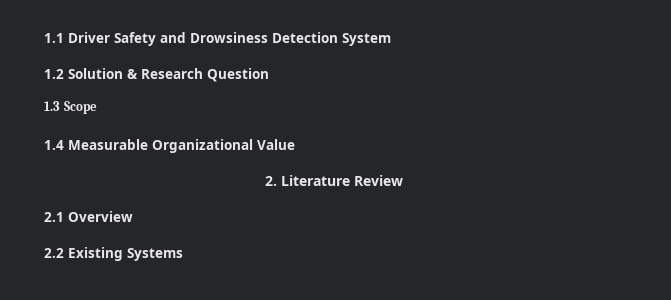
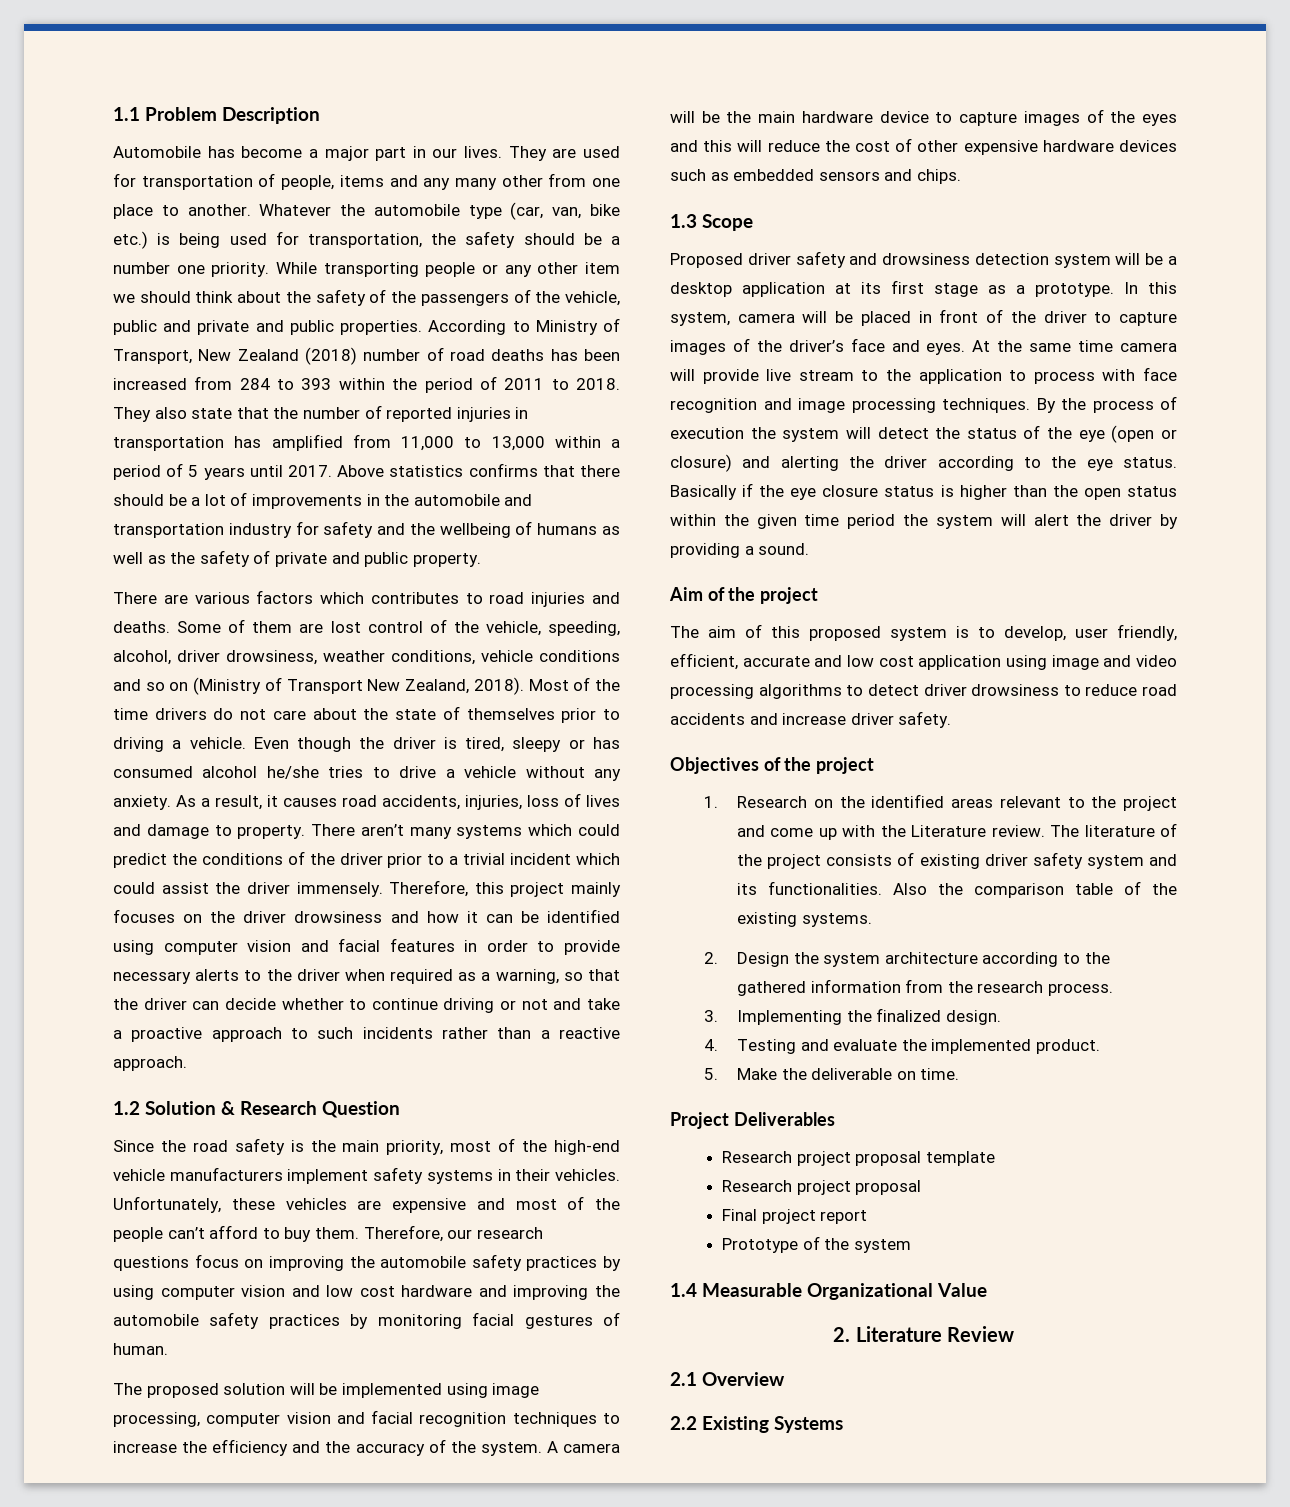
[68,32,391,46] Driver Safety and Drowsiness Detection System -> [145,107,320,124] [113,146,620,161] [113,173,620,190] [113,202,620,220] [113,231,620,249] [113,262,620,277] [113,289,620,306] [113,318,620,335] [113,347,620,365] [113,376,621,393] [113,405,529,422] [113,434,620,451] [113,463,620,480] [113,492,533,509] [113,521,620,538] [113,550,481,567] [113,590,620,607] [113,619,620,636] [113,650,620,665] [113,677,621,695] [113,706,620,723] [113,737,620,752] [113,766,622,781] [113,793,620,810] [113,824,620,839] [113,851,621,868] [113,880,621,897] [113,909,621,923] [113,938,620,955] [113,969,620,984] [113,998,620,1013] [113,1027,620,1042] [113,1056,187,1071] Problem Description // Automobile has become a major part in our lives. They are used for transportation of people, items and any many other from one place to another. Whatever the automobile type (car, van, bike etc.) is being used for transportation, the safety should be a number one priority. While transporting people or any other item we should think about the safety of the passengers of the vehicle, public and private and public properties. According to Ministry of Transport, New Zealand (2018) number of road deaths has been increased from 284 to 393 within the period of 2011 to 2018. They also state that the number of reported injuries in transportation has amplified from 11,000 to 13,000 within a period of 5 years until 2017. Above statistics confirms that there should be a lot of improvements in the automobile and transportation industry for safety and the wellbeing of humans as well as the safety of private and public property. // There are various factors which contributes to road injuries and deaths. Some of them are lost control of the vehicle, speeding, alcohol, driver drowsiness, weather conditions, vehicle conditions and so on (Ministry of Transport New Zealand, 2018). Most of the time drivers do not care about the state of themselves prior to driving a vehicle. Even though the driver is tired, sleepy or has consumed alcohol he/she tries to drive a vehicle without any anxiety. As a result, it causes road accidents, injuries, loss of lives and damage to property. There aren’t many systems which could predict the conditions of the driver prior to a trivial incident which could assist the driver immensely. Therefore, this project mainly focuses on the driver drowsiness and how it can be identified using computer vision and facial features in order to provide necessary alerts to the driver when required as a warning, so that the driver can decide whether to continue driving or not and take a proactive approach to such incidents rather than a reactive approach.
[44,101,97,114] 1.3 Scope -> [113,1138,621,1155] [113,1167,620,1184] [113,1196,620,1213] [113,1225,543,1242] [113,1254,621,1271] [113,1285,620,1300] [113,1312,620,1329] [113,1343,168,1355] [113,1383,540,1398] [113,1410,620,1427] [113,1439,621,1456] [670,109,1177,126] [670,138,1177,155] [670,169,961,184] [670,214,753,231] [670,251,1177,268] [670,280,1177,297] [670,309,1177,326] [670,338,1177,355] [670,367,1177,384] [670,396,1177,413] [670,425,1177,443] [670,454,1177,472] [670,483,1177,500] [670,514,1178,529] [670,543,810,558] [669,587,819,604] [670,624,1177,641] [670,653,1177,670] [670,684,1177,699] [670,711,952,728] [670,757,875,774] [703,794,1177,811] [737,823,1177,840] [737,852,1177,869] [737,881,1177,898] [737,912,872,927] [703,952,1110,967] [737,979,1113,996] [703,1008,1001,1025] [703,1039,1100,1054] [703,1068,960,1080] [670,1112,835,1129] [722,1151,995,1166] [722,1180,922,1195] [722,1209,868,1224] [722,1236,911,1253] Since the road safety is the main priority, most of the high-end vehicle manufacturers implement safety systems in their vehicles. Unfortunately, these vehicles are expensive and most of the people can’t afford to buy them. Therefore, our research questions focus on improving the automobile safety practices by using computer vision and low cost hardware and improving the automobile safety practices by monitoring facial gestures of human. // The proposed solution will be implemented using image processing, computer vision and facial recognition techniques to increase the efficiency and the accuracy of the system. A camera will be the main hardware device to capture images of the eyes and this will reduce the cost of other expensive hardware devices such as embedded sensors and chips. // 1.3 Scope // Proposed driver safety and drowsiness detection system will be a desktop application at its first stage as a prototype. In this system, camera will be placed in front of the driver to capture images of the driver’s face and eyes. At the same time camera will provide live stream to the application to process with face recognition and image processing techniques. By the process of execution the system will detect the status of the eye (open or closure) and alerting the driver according to the eye status. Basically if the eye closure status is higher than the open status within the given time period the system will alert the driver by providing a sound. // Aim of the project // The aim of this proposed system is to develop, user friendly, efficient, accurate and low cost application using image and video processing algorithms to detect driver drowsiness to reduce road accidents and increase driver safety. // Objectives of the project // 1. Research on the identified areas relevant to the project and come up with the Literature review. The literature of the project consists of existing driver safety system and its functionalities. Also the comparison table of the existing systems. // 2. Design the system architecture according to the gathered information from the research process. // 3. Implementing the finalized design. // 4. Testing and evaluate the implemented product. // 5. Make the deliverable on time. // Project Deliverables // Research project proposal template // Research project proposal // Final project report // Prototype of the system

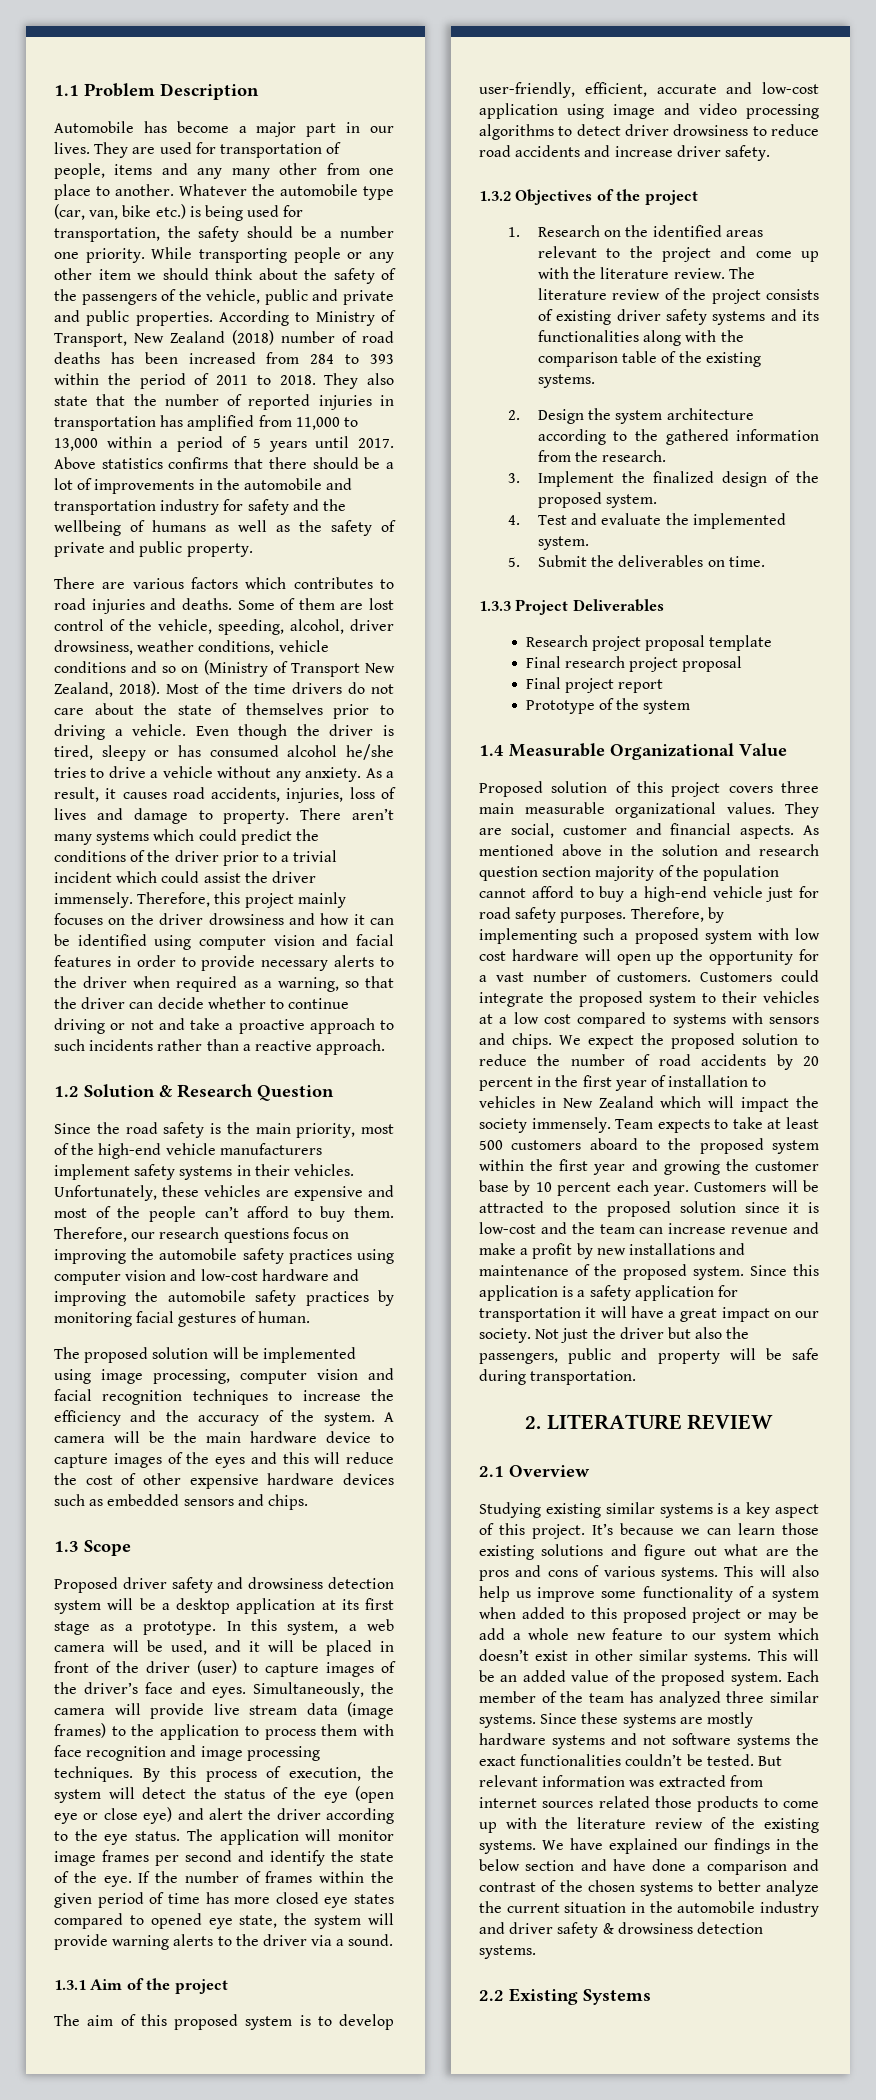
[603,1256,621,1271] [113,1285,395,1300] by using computer vision and low cost -> [356,1249,394,1264] [54,1269,258,1285] using computer vision and low-cost
[737,311,854,323] camera will be -> [348,1619,394,1631] [54,1640,318,1655] a web camera will be used, and it will be
(1087, 317) none -> [197,1660,237,1675] (user)
[972,340,1114,352] At the same time -> [253,1682,394,1698] Simultaneously, the
(854, 375) none -> [306,1702,394,1719] [54,1723,106,1738] data (image frames)
(1095, 377) none -> [321,1724,358,1736] them
[1061,398,1086,410] the -> [169,1766,196,1778] this
[670,427,744,439] execution -> [289,1767,362,1781] execution,
[1161,429,1177,439] [670,454,839,472] or closure) and alerting -> [54,1807,243,1824] eye or close eye) and alert
[670,483,1177,500] [670,514,1178,529] [670,543,740,558] Basically if the eye closure status is higher than the open status within the given time period the system will alert the driver by providing -> [186,1829,394,1845] [54,1850,394,1866] [54,1871,394,1887] [54,1892,394,1908] [54,1913,394,1929] [54,1934,333,1950] The application will monitor image frames per second and identify the state of the eye. If the number of frames within the given period of time has more closed eye states compared to opened eye state, the system will provide warning alerts to the driver via
(810, 549) none -> [54,1980,86,1990] 1.3.1
[1004,624,1177,641] develop, user friendly, -> [339,2014,394,2030] [479,82,575,98] develop user-friendly,
[847,655,914,667] low cost -> [762,82,819,94] low-cost
(952, 719) none -> [479,191,511,201] 1.3.2
[911,825,987,837] Literature -> [600,267,670,279] literature
(1155, 831) none -> [612,289,661,300] review
[1086,855,1144,869] system -> [712,311,766,325] systems
[768,881,928,895] functionalities. Also -> [537,330,717,346] functionalities along with
[977,981,1113,996] research process. -> [602,450,667,462] research.
[737,1010,843,1025] Implementing -> [537,471,614,487] Implement
[945,1010,1001,1025] design. -> [721,471,819,487] [537,492,658,508] design of the proposed system.
[737,1039,797,1054] Testing -> [537,515,567,525] Test
[1035,1039,1100,1054] product. -> [537,536,589,550] system.
[737,1068,893,1080] Make the deliverable -> [537,555,704,567] Submit the deliverables
(960, 1074) none -> [479,601,511,611] 1.3.3
[722,1180,793,1192] Research -> [525,656,625,668] Final research
[833,1326,1014,1342] // 2. Literature Review -> [479,781,819,797] [479,802,819,818] [479,823,819,839] [479,844,819,856] [479,865,779,881] [479,886,819,902] [479,907,724,923] [479,928,820,944] [479,949,819,965] [479,970,819,982] [479,991,819,1007] [479,1012,819,1028] [479,1033,819,1049] [479,1054,819,1070] [479,1075,767,1091] [479,1096,819,1112] [479,1117,819,1133] [479,1138,819,1154] [479,1159,819,1175] [479,1180,819,1196] [479,1201,819,1217] [479,1222,819,1234] [479,1243,746,1259] [479,1264,819,1280] [479,1285,738,1301] [479,1306,819,1322] [479,1327,750,1343] [479,1348,819,1364] [479,1369,637,1385] [524,1414,774,1430] // Proposed solution of this project covers three main measurable organizational values. They are social, customer and financial aspects. As mentioned above in the solution and research question section majority of the population cannot afford to buy a high-end vehicle just for road safety purposes. Therefore, by implementing such a proposed system with low cost hardware will open up the opportunity for a vast number of customers. Customers could integrate the proposed system to their vehicles at a low cost compared to systems with sensors and chips. We expect the proposed solution to reduce the number of road accidents by 20 percent in the first year of installation to vehicles in New Zealand which will impact the society immensely. Team expects to take at least 500 customers aboard to the proposed system within the first year and growing the customer base by 10 percent each year. Customers will be attracted to the proposed solution since it is low-cost and the team can increase revenue and make a profit by new installations and maintenance of the proposed system. Since this application is a safety application for transportation it will have a great impact on our society. Not just the driver but also the passengers, public and property will be safe during transportation. // 2. LITERATURE REVIEW
(785, 1379) none -> [479,1502,819,1518] [479,1523,819,1539] [479,1544,819,1560] [479,1565,819,1581] [479,1586,819,1602] [479,1607,819,1623] [479,1628,819,1644] [479,1649,819,1665] [479,1670,819,1686] [479,1691,819,1707] [479,1712,753,1728] [479,1733,819,1749] [479,1754,782,1766] [479,1775,763,1787] [479,1796,819,1812] [479,1817,819,1833] [479,1838,819,1854] [479,1859,819,1875] [479,1880,819,1896] [479,1901,819,1917] [479,1922,763,1938] [479,1945,536,1959] // Studying existing similar systems is a key aspect of this project. It’s because we can learn those existing solutions and figure out what are the pros and cons of various systems. This will also help us improve some functionality of a system when added to this proposed project or may be add a whole new feature to our system which doesn’t exist in other similar systems. This will be an added value of the proposed system. Each member of the team has analyzed three similar systems. Since these systems are mostly hardware systems and not software systems the exact functionalities couldn’t be tested. But relevant information was extracted from internet sources related those products to come up with the literature review of the existing systems. We have explained our findings in the below section and have done a comparison and contrast of the chosen systems to better analyze the current situation in the automobile industry and driver safety & drowsiness detection systems.

